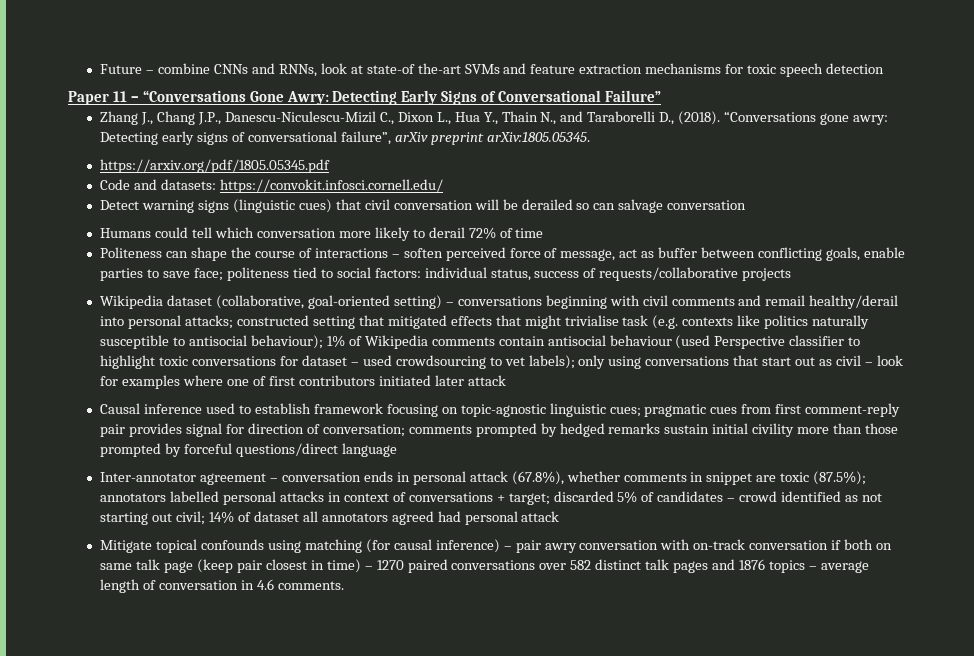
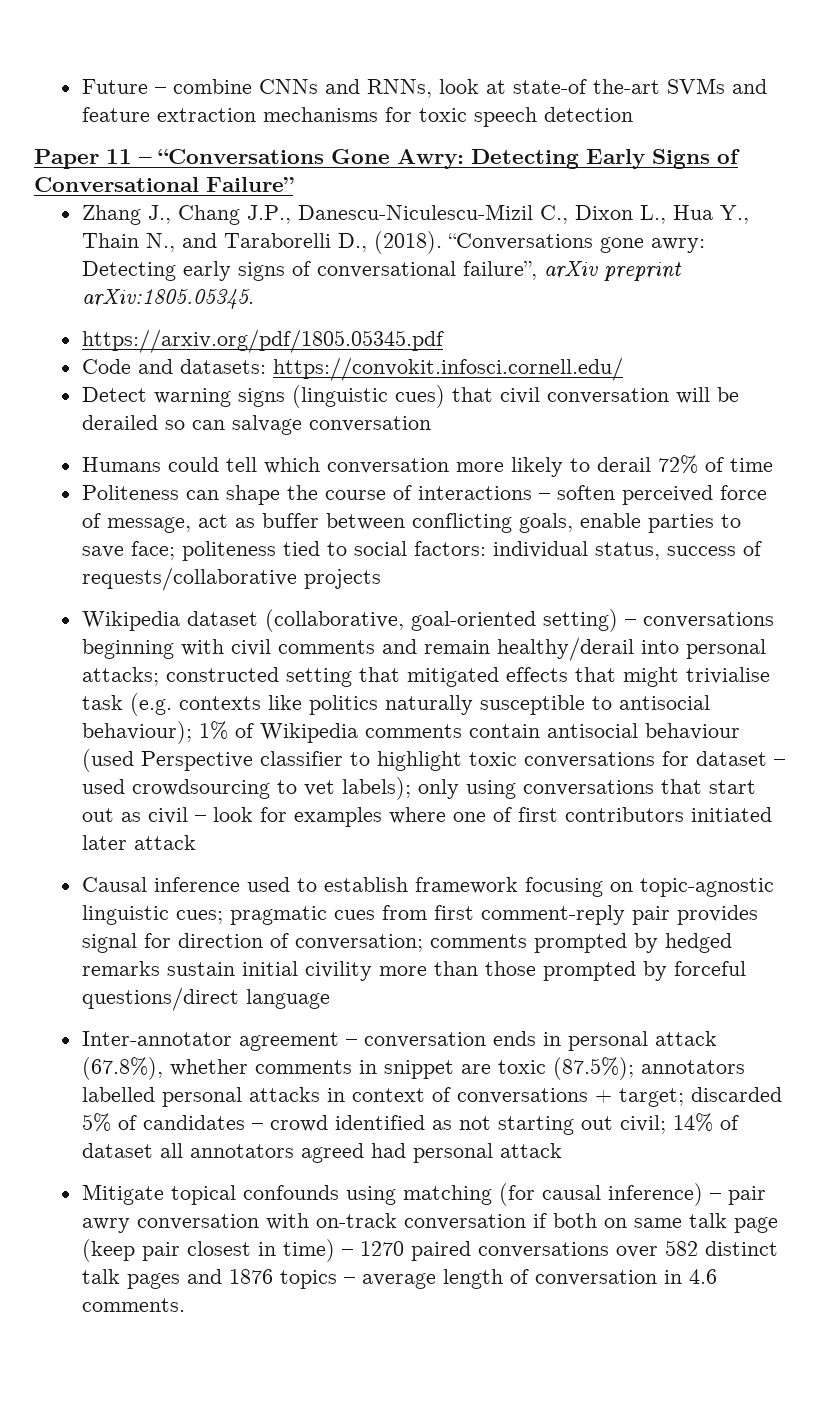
[765,295,806,306] remail -> [423,640,490,654] remain

